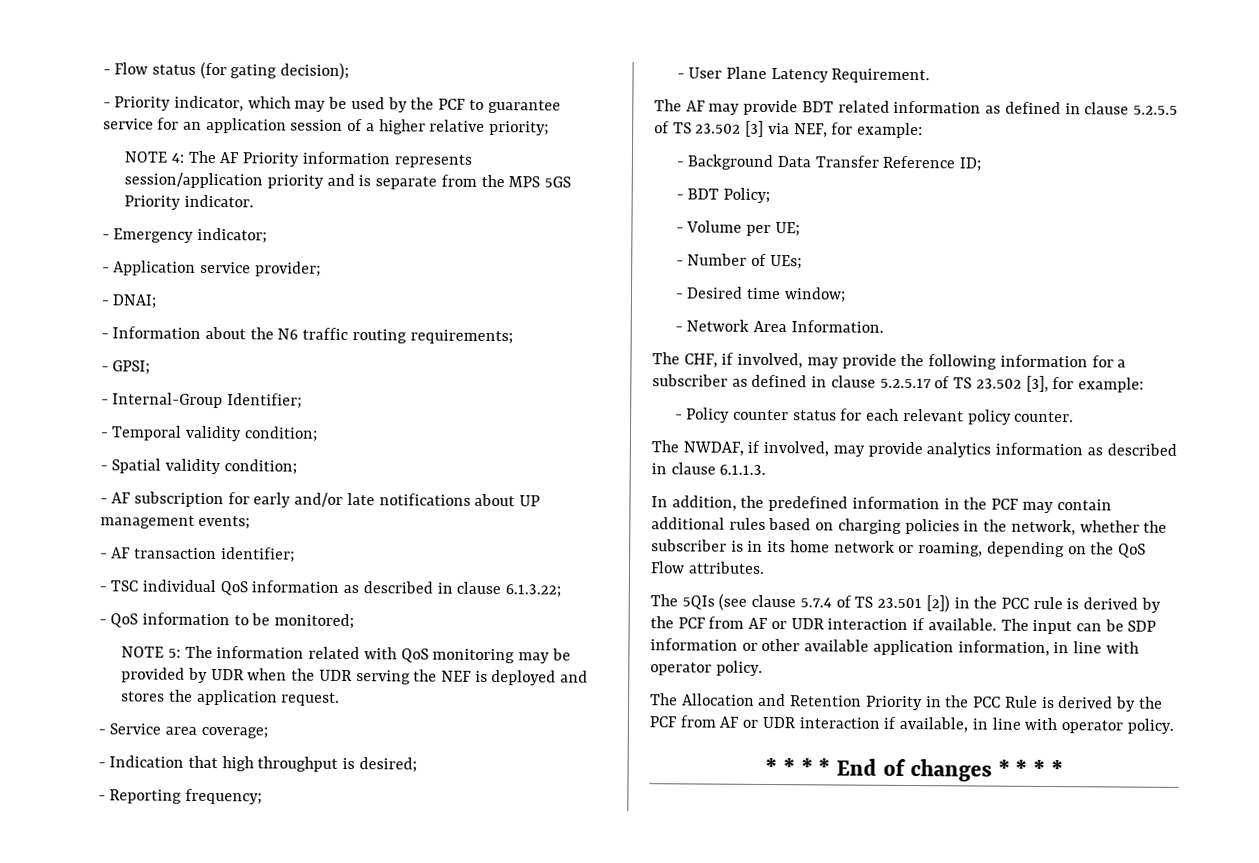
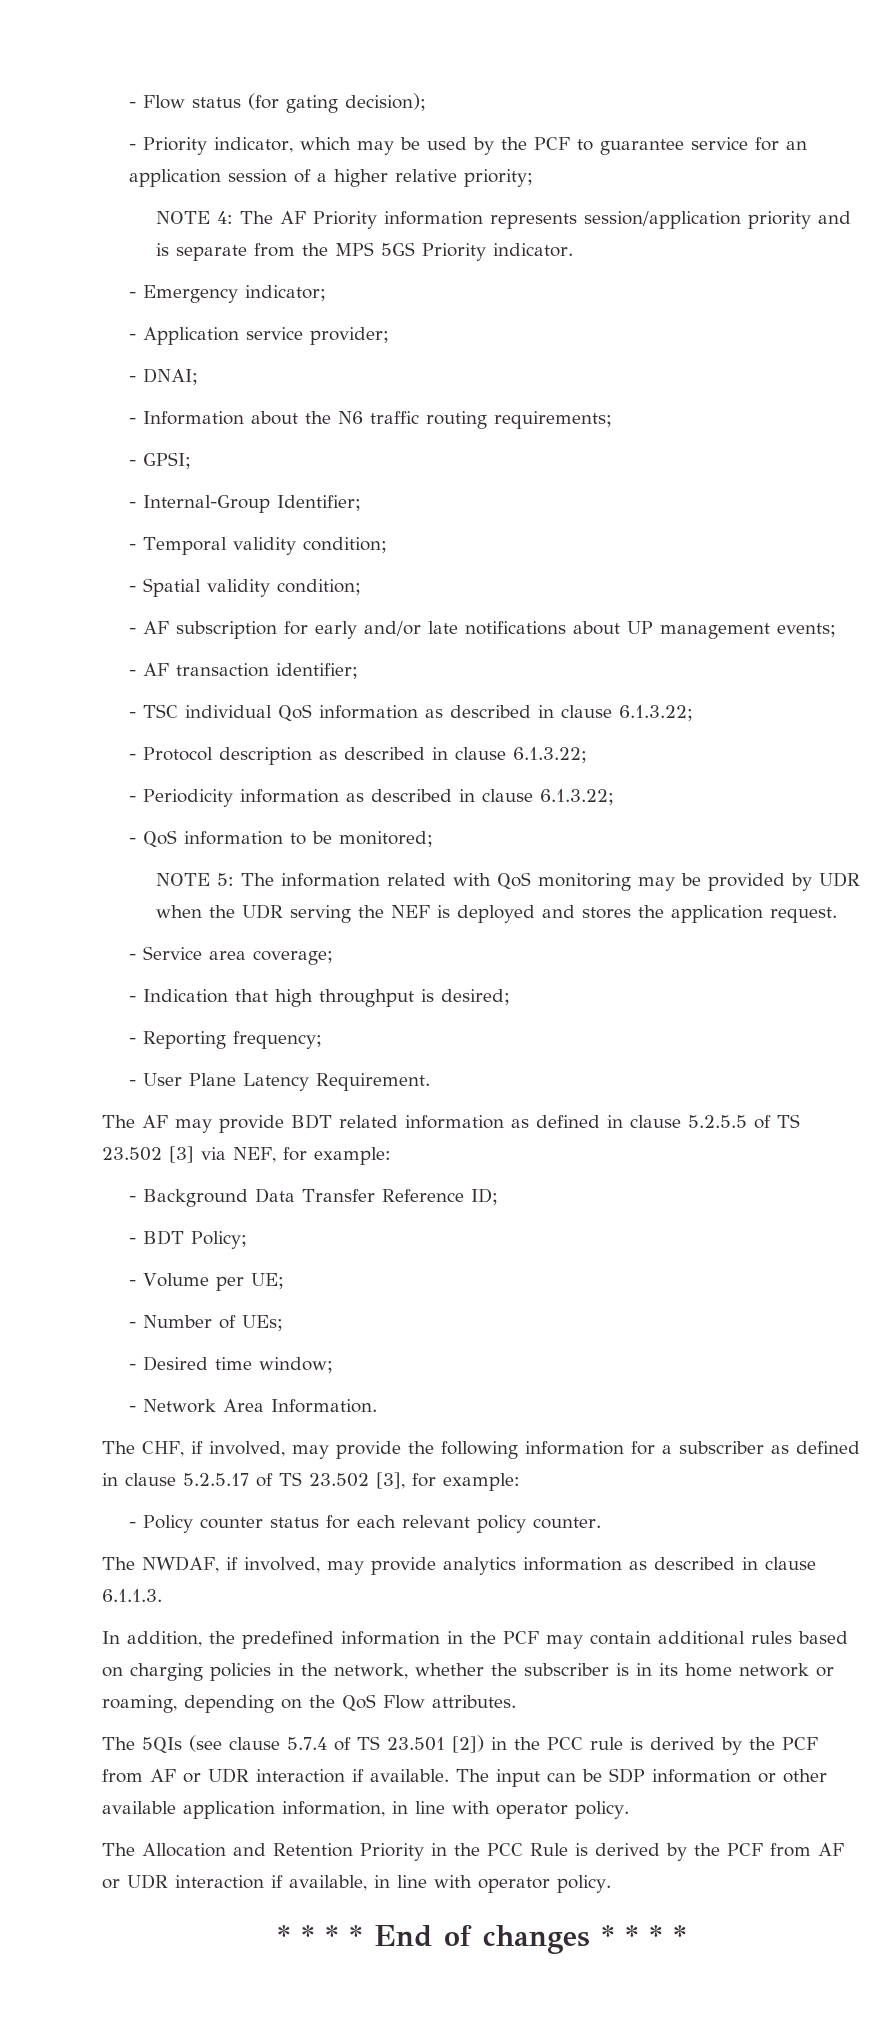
(562, 591) none -> [128,747,587,765] [128,789,614,807] // - Protocol description as described in clause 6.1.3.22; // - Periodicity information as described in clause 6.1.3.22;

